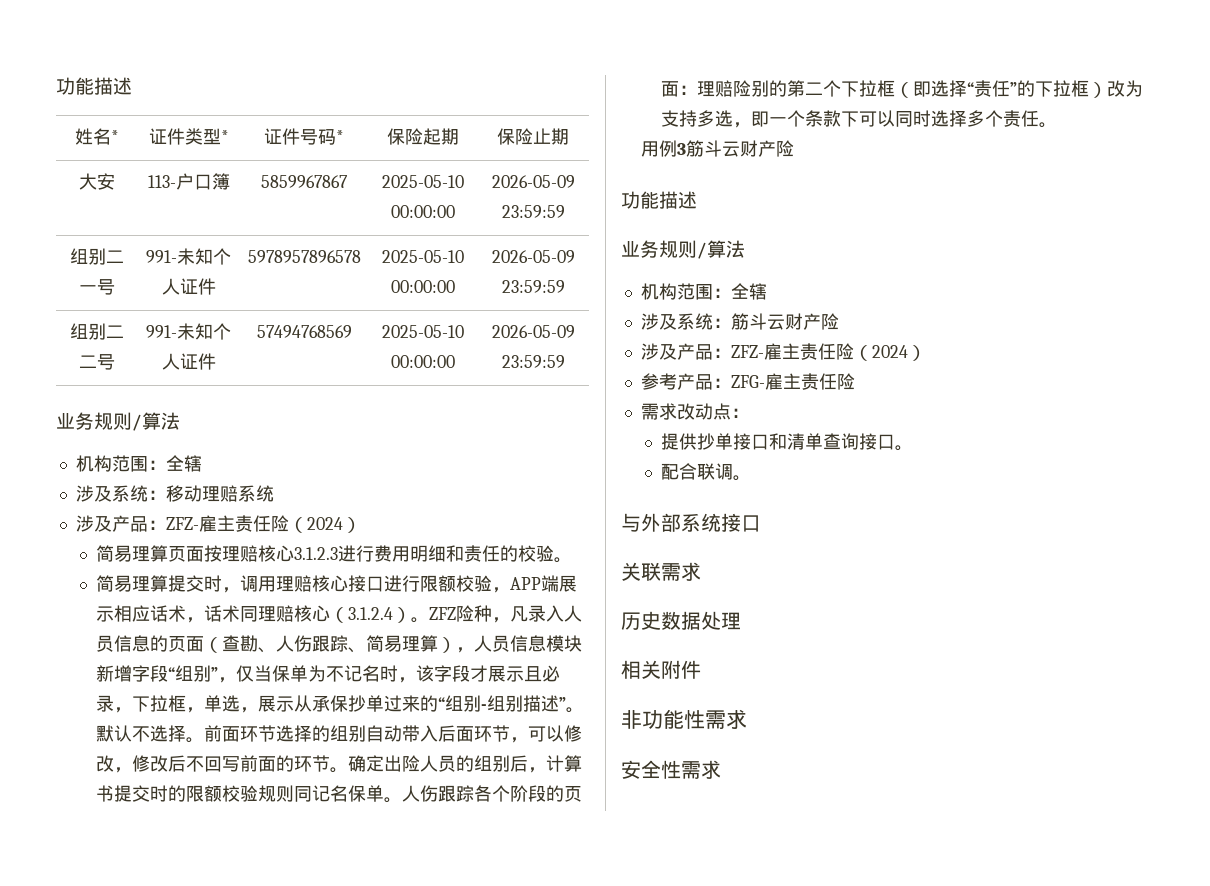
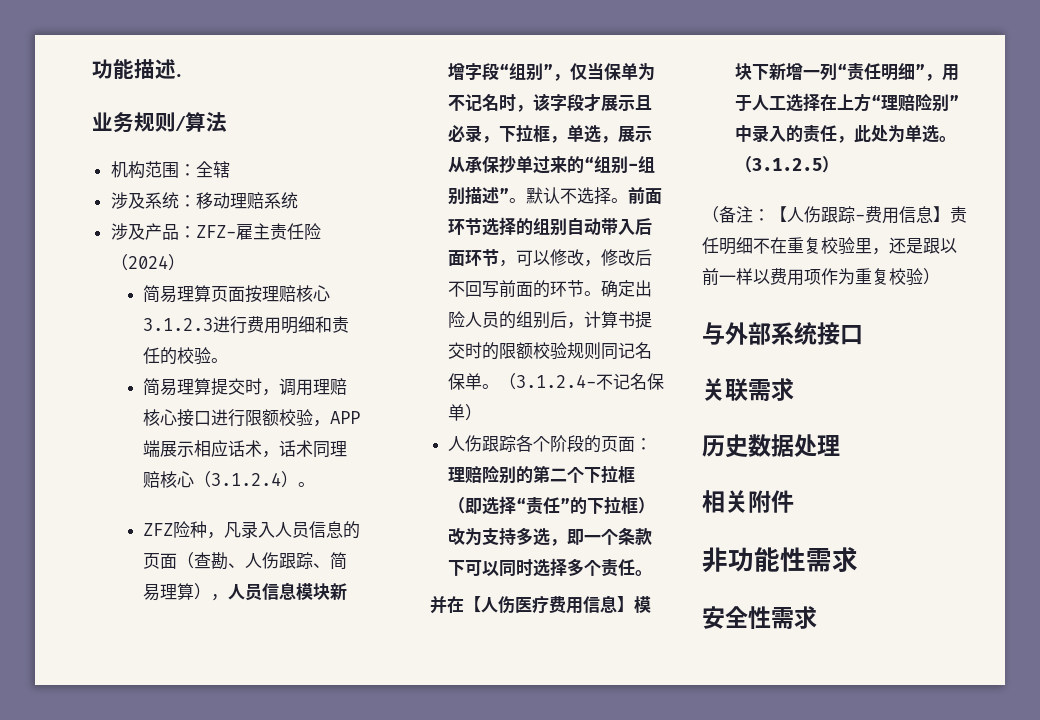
[56,77,132,95] [75,128,119,145] [148,128,229,145] [264,128,344,145] [387,128,459,145] [497,128,569,145] [79,173,115,190] [147,173,230,190] [261,175,348,188] [382,175,464,188] [391,205,455,218] [491,175,575,188] [501,205,565,218] [70,248,124,265] [79,279,115,295] [146,248,231,265] [161,278,216,295] [247,250,361,263] [382,250,464,263] [391,280,455,293] [491,250,575,263] [501,280,565,293] [70,323,124,340] [79,354,115,370] [146,323,231,340] [161,353,216,370] [256,325,352,338] [382,325,464,338] [391,355,455,368] [491,325,575,338] [501,355,565,368] 功能描述 // 姓名* | 证件类型* | 证件号码* | 保险起期 | 保险止期 // 大安 | 113-户口簿 | 5859967867 | 2025-05-10 00:00:00 | 2026-05-09 23:59:59 // 组别二一号 | 991-未知个人证件 | 5978957896578 | 2025-05-10 00:00:00 | 2026-05-09 23:59:59 // 组别二二号 | 991-未知个人证件 | 57494768569 | 2025-05-10 00:00:00 | 2026-05-09 23:59:59 -> [92,59,182,79] 功能描述.
(429, 620) none -> (316, 484) //
(402, 800) none -> [499,373,665,390] [448,404,483,421] （3.1.2.4-不记名保单） //
[641,140,795,157] [621,191,697,209] [621,240,745,259] [640,283,767,300] [640,313,839,330] [640,343,926,361] [640,373,855,390] [640,403,749,420] [660,433,913,451] [660,463,751,481] 用例3筋斗云财产险 // 功能描述 // 业务规则/算法 // 机构范围：全辖 // 涉及系统：筋斗云财产险 // 涉及产品：ZFZ-雇主责任险（2024） // 参考产品：ZFG-雇主责任险 // 需求改动点： // 提供抄单接口和清单查询接口。 // 配合联调。 -> [429,595,651,614] [734,62,959,81] [734,93,959,112] [734,125,956,143] [734,156,839,173] [702,206,967,224] [702,237,957,255] [702,268,940,286] 并在【人伤医疗费用信息】模块下新增一列“责任明细”，用于人工选择在上方“理赔险别”中录入的责任，此处为单选。（3.1.2.5） // （备注：【人伤跟踪-费用信息】责任明细不在重复校验里，还是跟以前一样以费用项作为重复校验）

